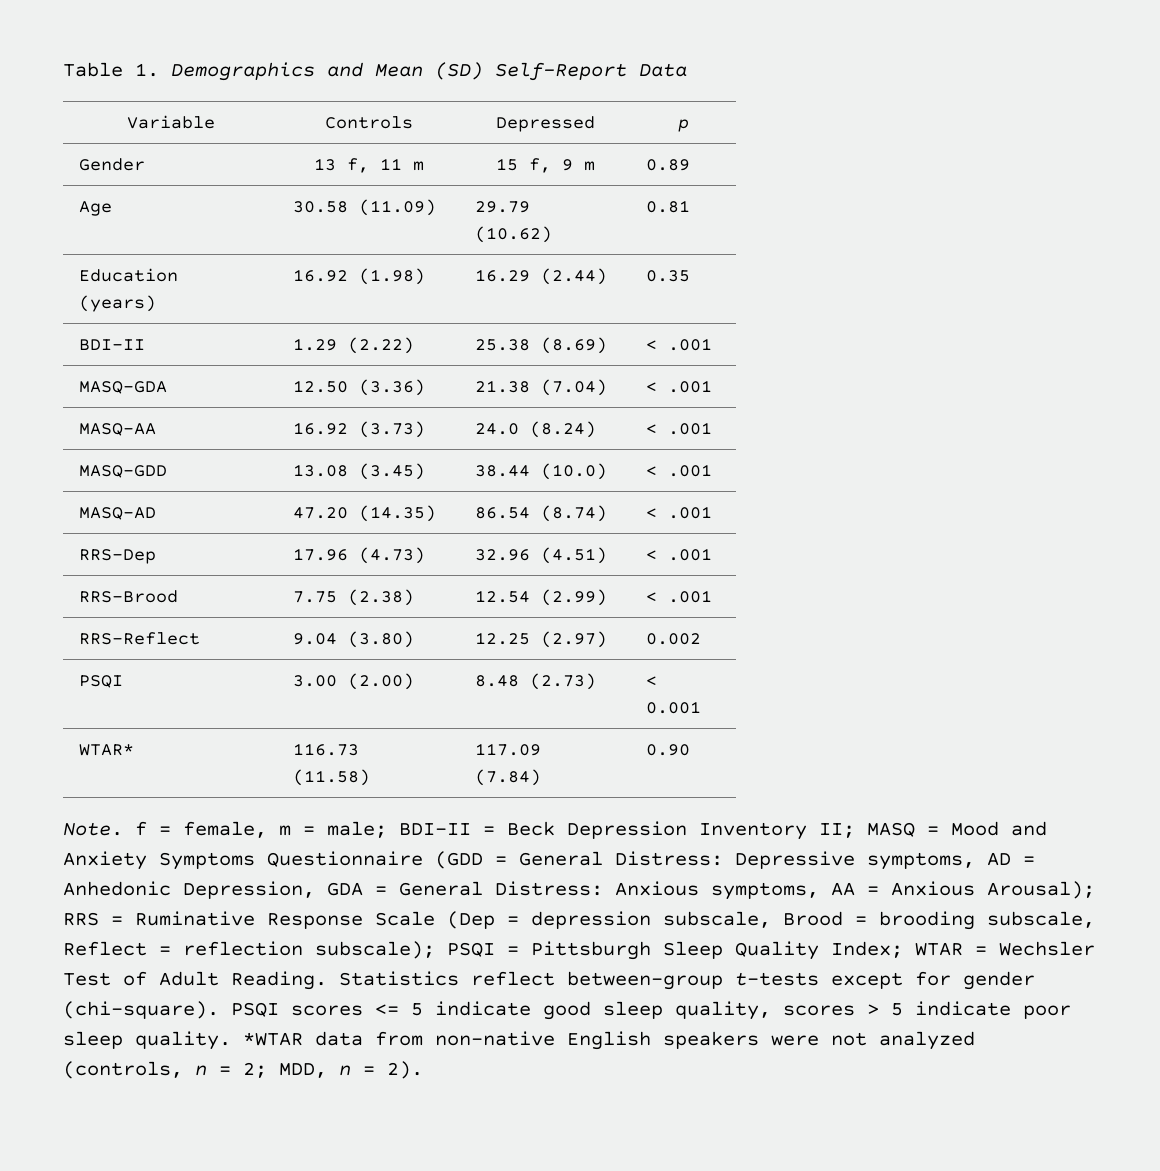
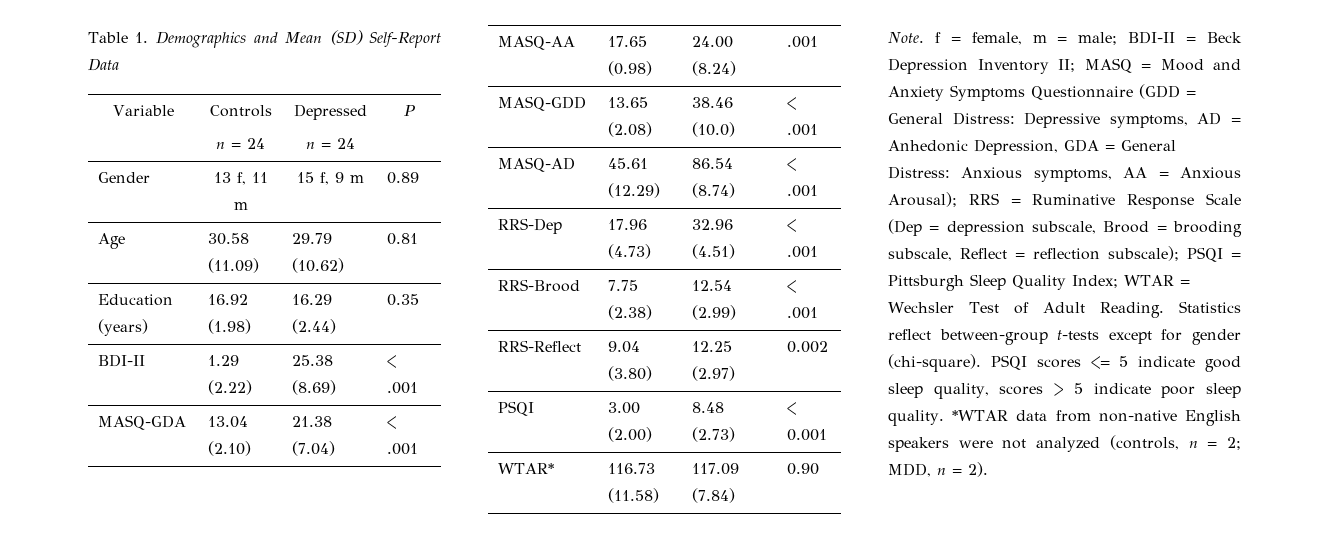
[495,116,595,132] [677,119,689,132] | Depressed | p -> [216,138,265,149] [293,104,367,120] [305,138,355,149] [403,105,415,116] // n = 24 | Depressed // n = 24 | P
[292,379,425,396] 12.50 (3.36) -> [208,416,249,428] [208,441,252,456] 13.04 (2.10)
[292,421,425,438] [474,423,519,435] 16.92 (3.73) | 24.0 -> [608,36,648,47] [608,61,653,76] [692,36,734,48] 17.65 (0.98) | 24.00
[645,424,657,434] < -> (737, 68) none
[292,463,425,480] [474,465,530,477] 13.08 (3.45) | 38.44 -> [608,97,649,108] [608,122,653,137] [692,97,734,108] 13.65 (2.08) | 38.46
[292,505,436,522] 47.20 (14.35) -> [608,158,649,169] [608,183,661,198] 45.61 (12.29)

